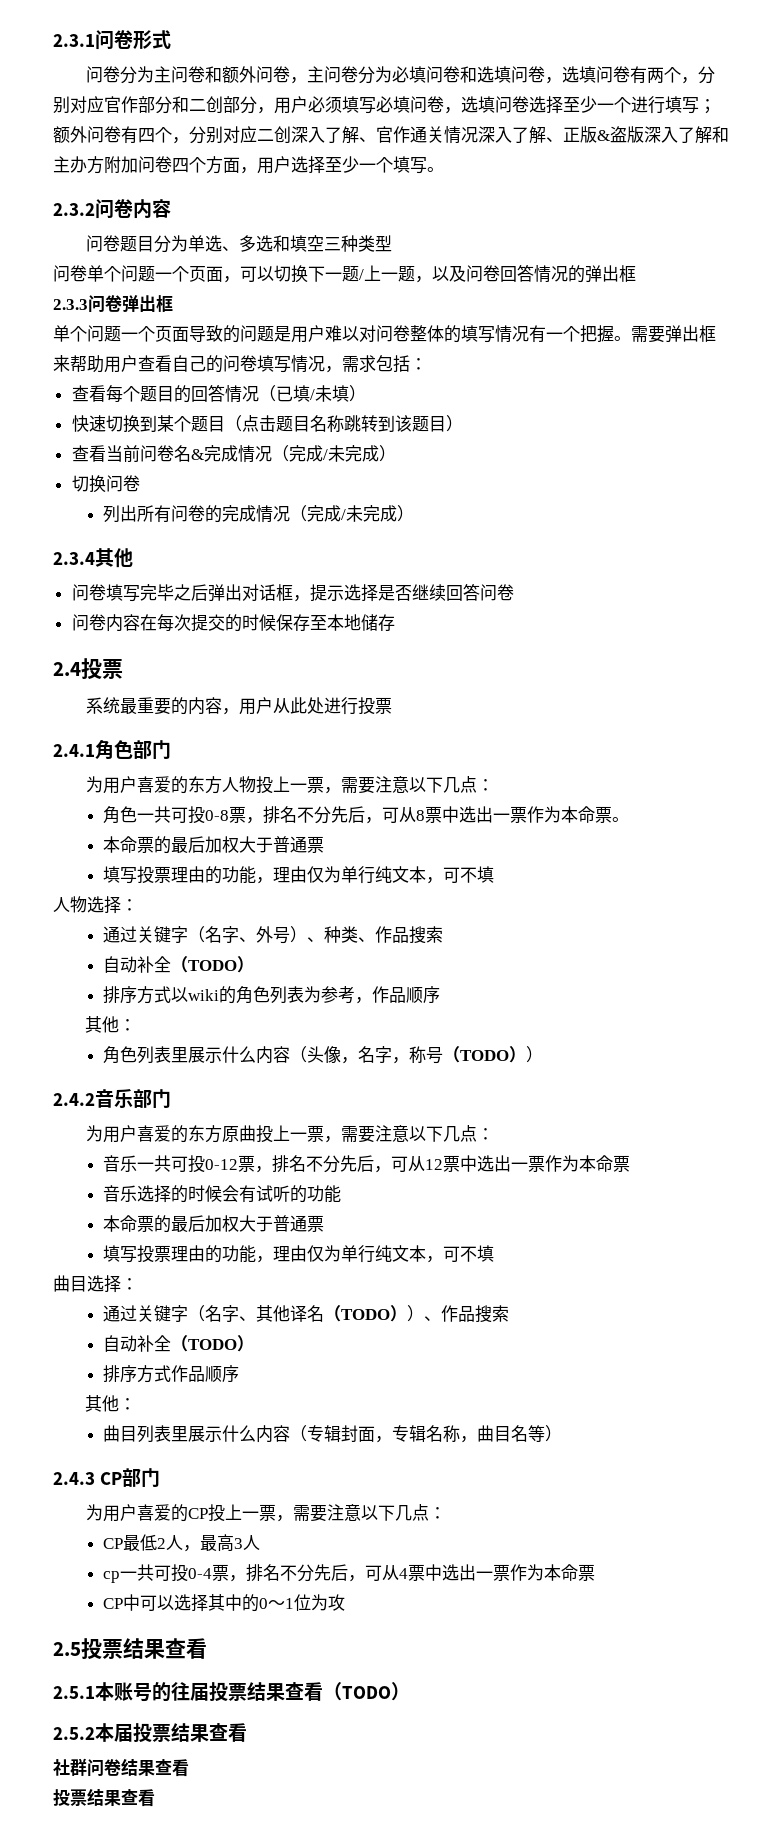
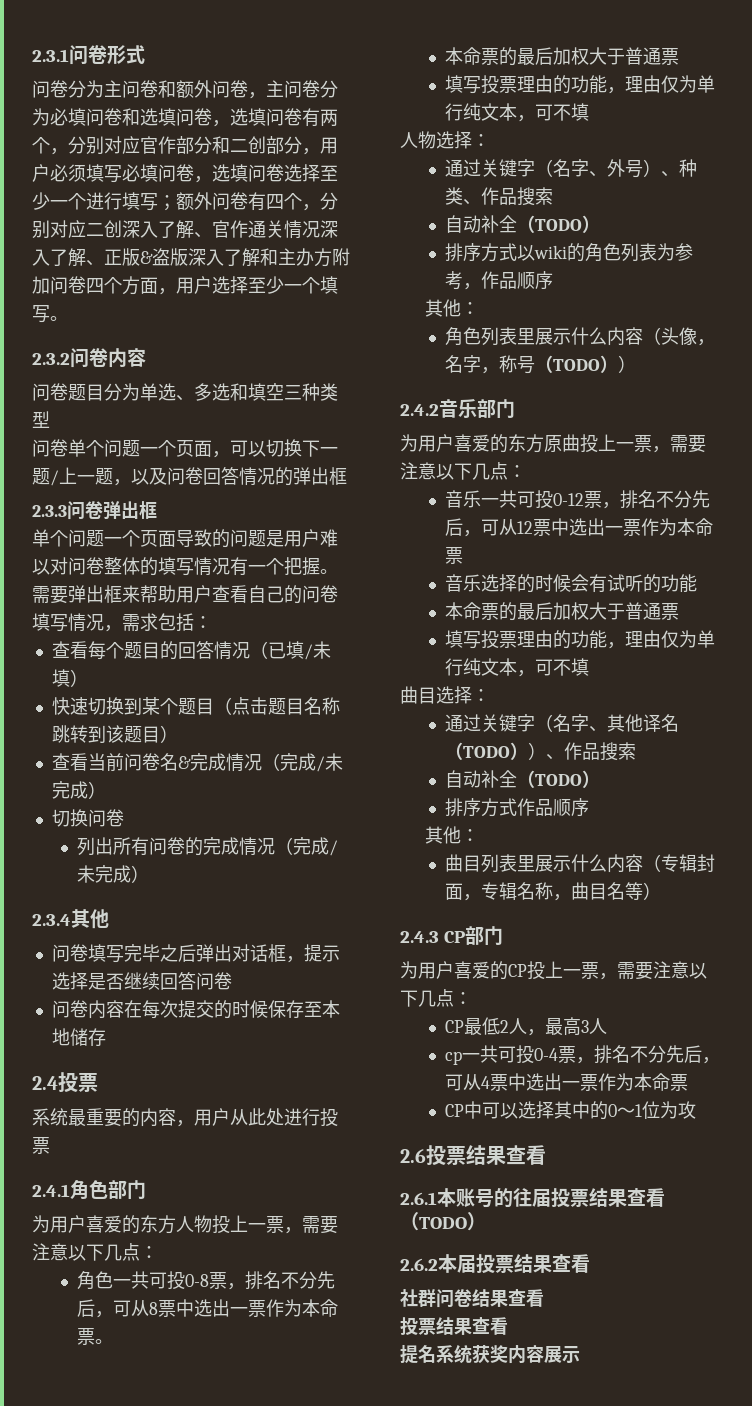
[53,1638,207,1660] [53,1686,95,1699] 2.5投票结果查看 // 2.5.1 -> [400,1145,546,1166] [400,1192,437,1205] 2.6投票结果查看 // 2.6.1
[53,1727,95,1740] 2.5.2 -> [400,1258,438,1271] 2.6.2
(155, 1798) none -> [400,1344,580,1364] // 提名系统获奖内容展示

